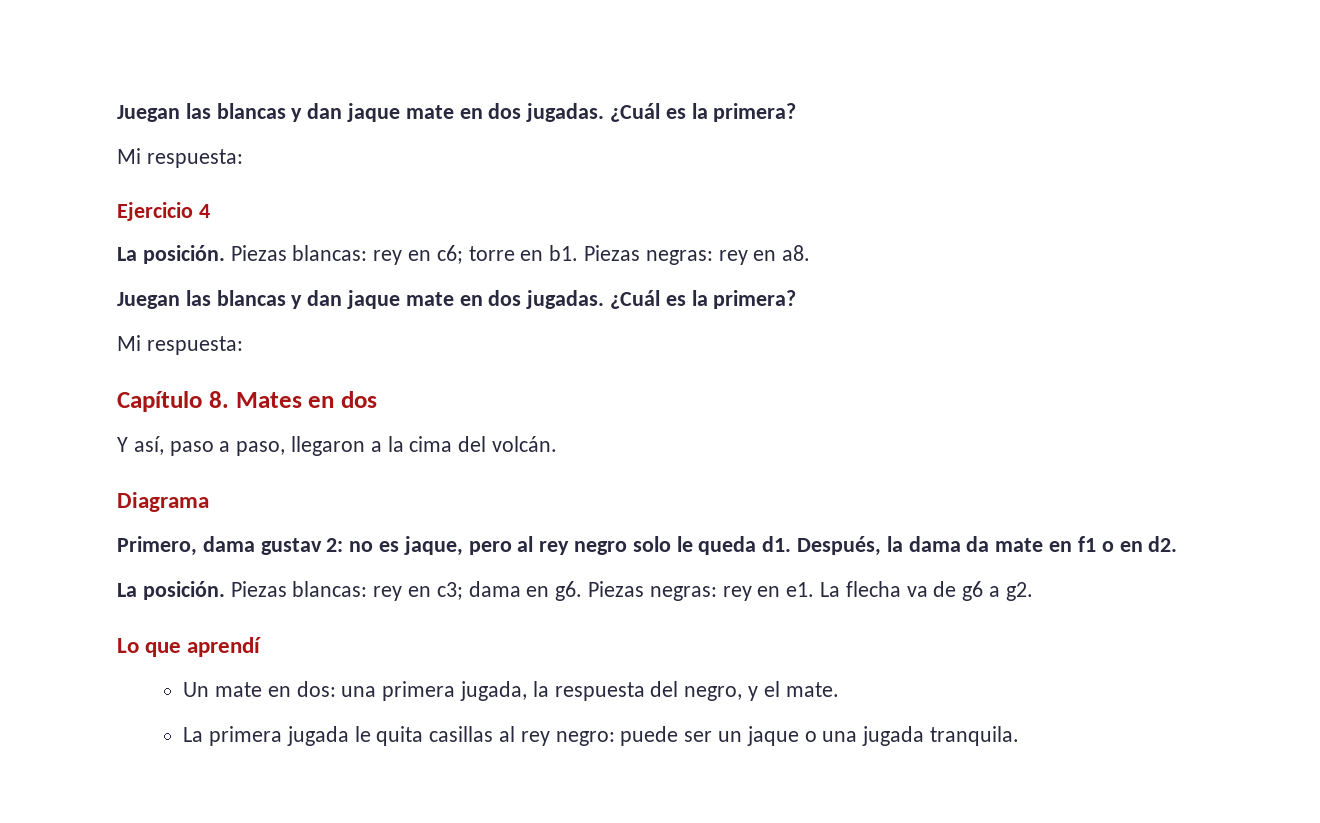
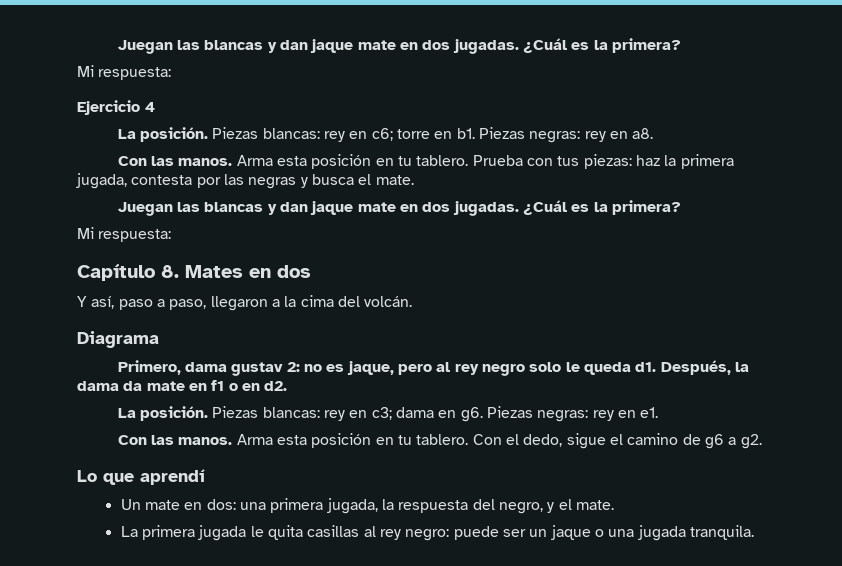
(811, 253) none -> [117,154,734,169] [76,173,414,189] // Con las manos. Arma esta posición en tu tablero. Prueba con tus piezas: haz la primera jugada, contesta por las negras y busca el mate.
[820,581,928,597] La flecha va -> [117,433,679,449] // Con las manos. Arma esta posición en tu tablero. Con el dedo, sigue el camino

